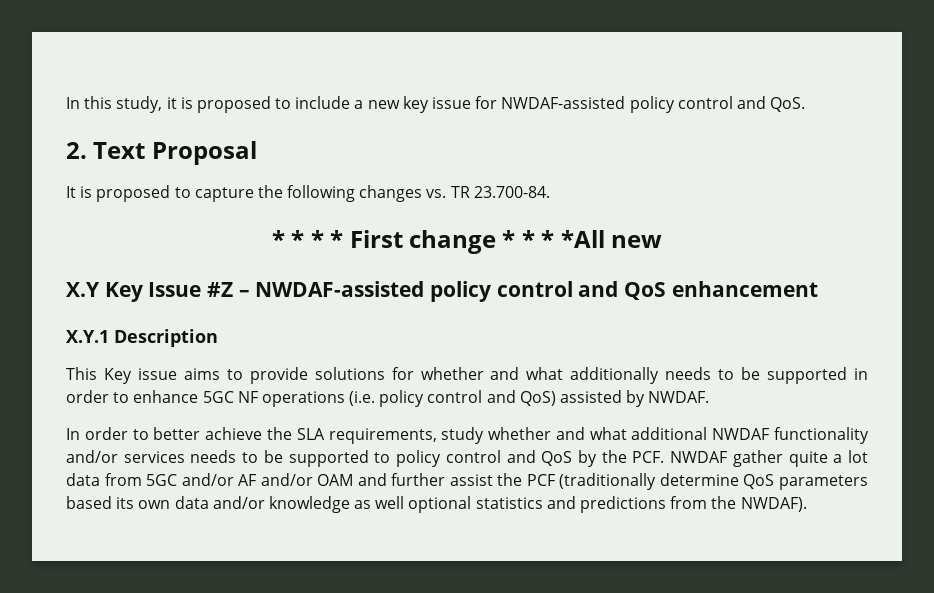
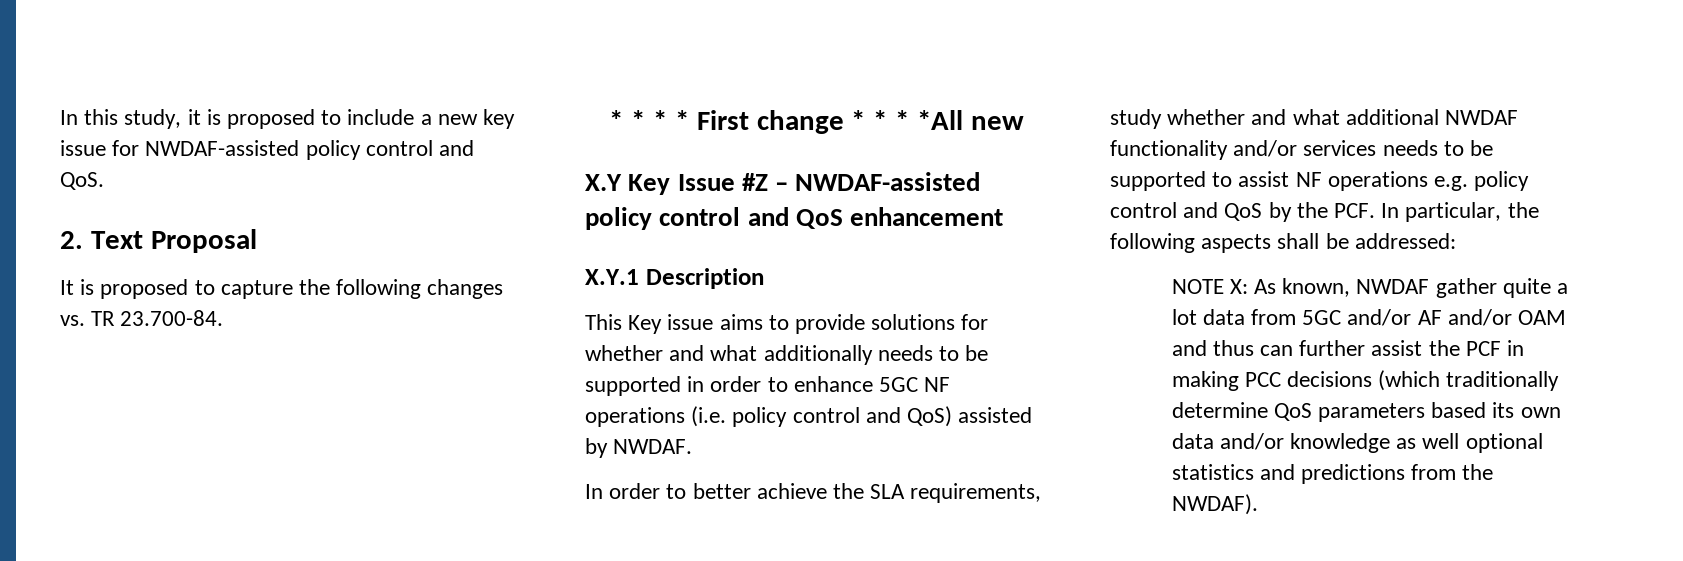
(391, 457) none -> [1238,171,1469,191] assist NF operations e.g.
(665, 457) none -> [1381,202,1539,222] [1110,233,1456,253] [1171,278,1351,297] In particular, the following aspects shall be addressed: // NOTE X: As known,
(387, 479) none -> [1212,340,1294,356] thus can
[559,473,657,490] (traditionally -> [1507,340,1525,356] [1171,370,1560,391] in making PCC decisions (which traditionally

